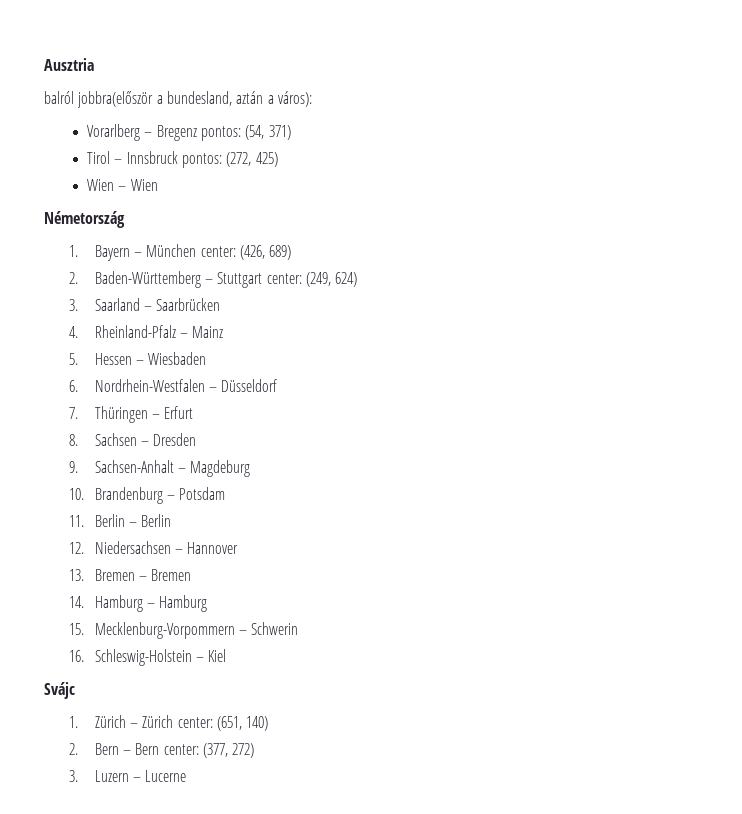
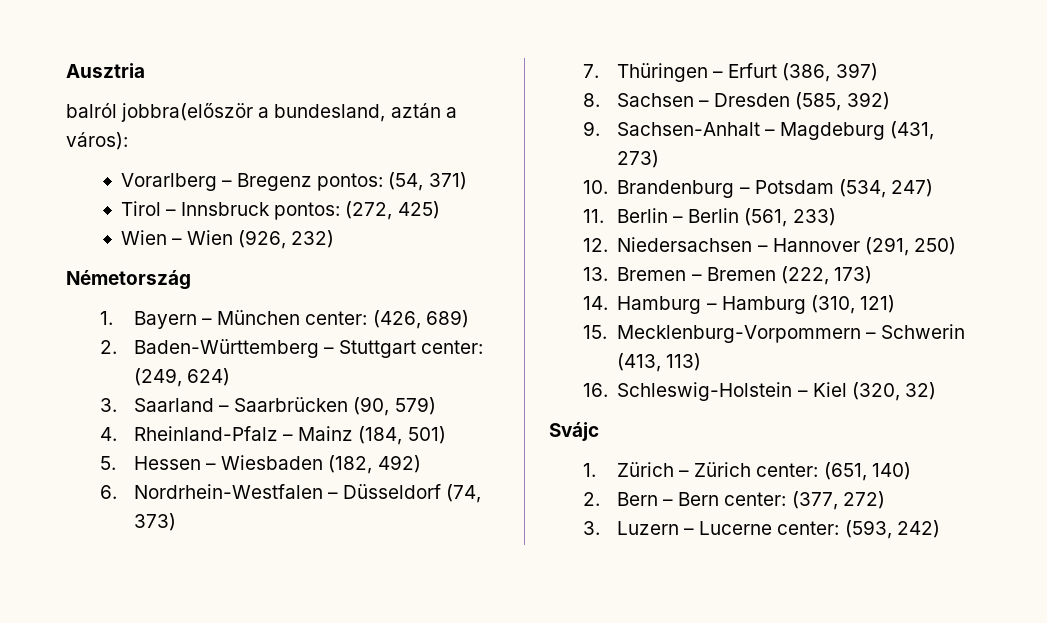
(158, 185) none -> [238,230,335,249] (926, 232)
(221, 304) none -> [353,397,436,416] (90, 579)
(224, 332) none -> [358,426,446,445] (184, 501)
(207, 358) none -> [328,455,421,474] (182, 492)
(278, 385) none -> [446,484,482,503] [133,513,176,531] (74, 373)
(194, 412) none -> [782,63,878,82] (386, 397)
(197, 439) none -> [795,92,890,111] (585, 392)
(251, 468) none -> [890,121,935,140] [616,150,659,168] (431, 273)
(226, 493) none -> [838,179,934,198] (534, 247)
(172, 520) none -> [744,208,836,227] (561, 233)
(239, 548) none -> [864,237,957,256] (291, 250)
(192, 575) none -> [780,266,873,285] (222, 173)
(208, 603) none -> [810,295,896,314] (310, 121)
(299, 628) none -> [616,353,702,372] (413, 113)
(227, 655) none -> [851,382,937,401] (320, 32)
(187, 776) none -> [777,520,940,539] center: (593, 242)

